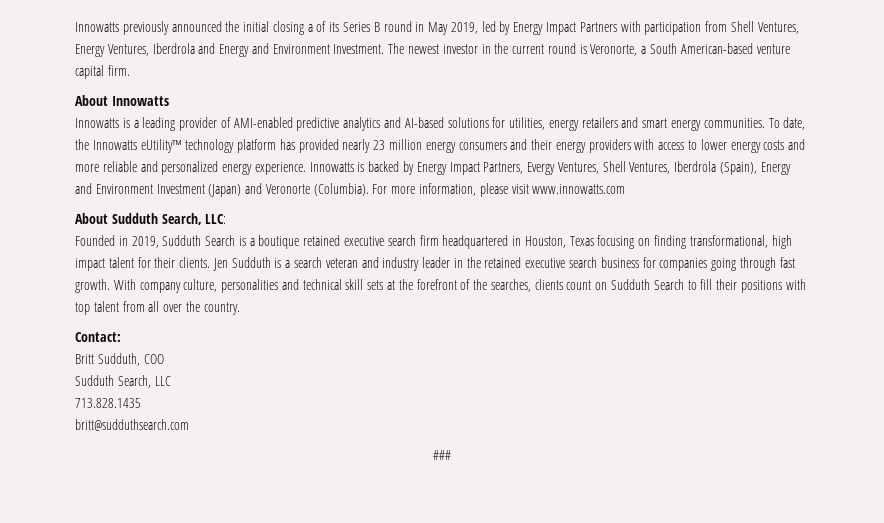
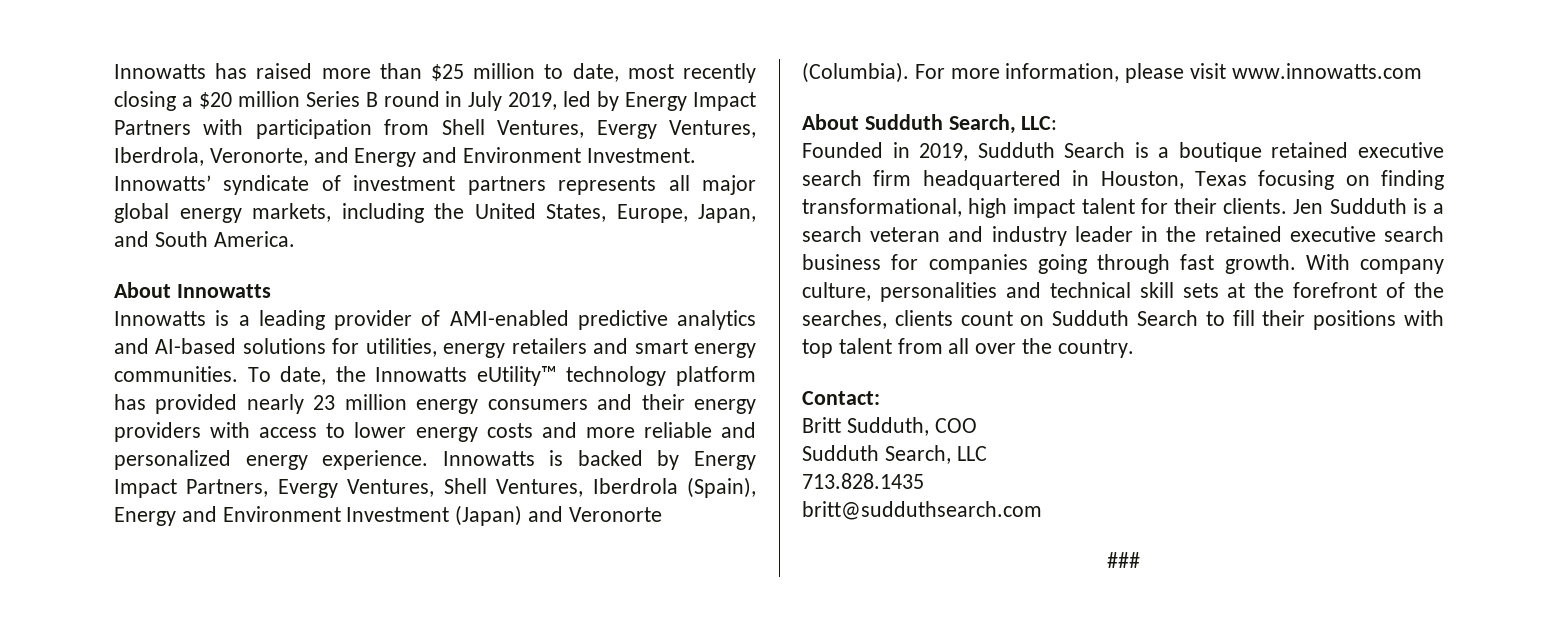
[75,21,340,35] Innowatts previously announced the initial closing a of its -> [114,63,756,83] [114,91,300,111] Innowatts has raised more than $25 million to date, most recently closing a $20 million
[428,22,449,35] May -> [468,91,503,111] July
[75,43,195,57] Energy Ventures, Iberdrola -> [596,120,757,139] [114,147,308,166] Evergy Ventures, Iberdrola, Veronorte,
[388,43,790,56] [75,65,130,79] The newest investor in the current round is Veronorte, a South American-based venture capital firm. -> [114,175,757,195] [114,203,756,223] [114,231,295,247] Innowatts’ syndicate of investment partners represents all major global energy markets, including the United States, Europe, Japan, and South America.

